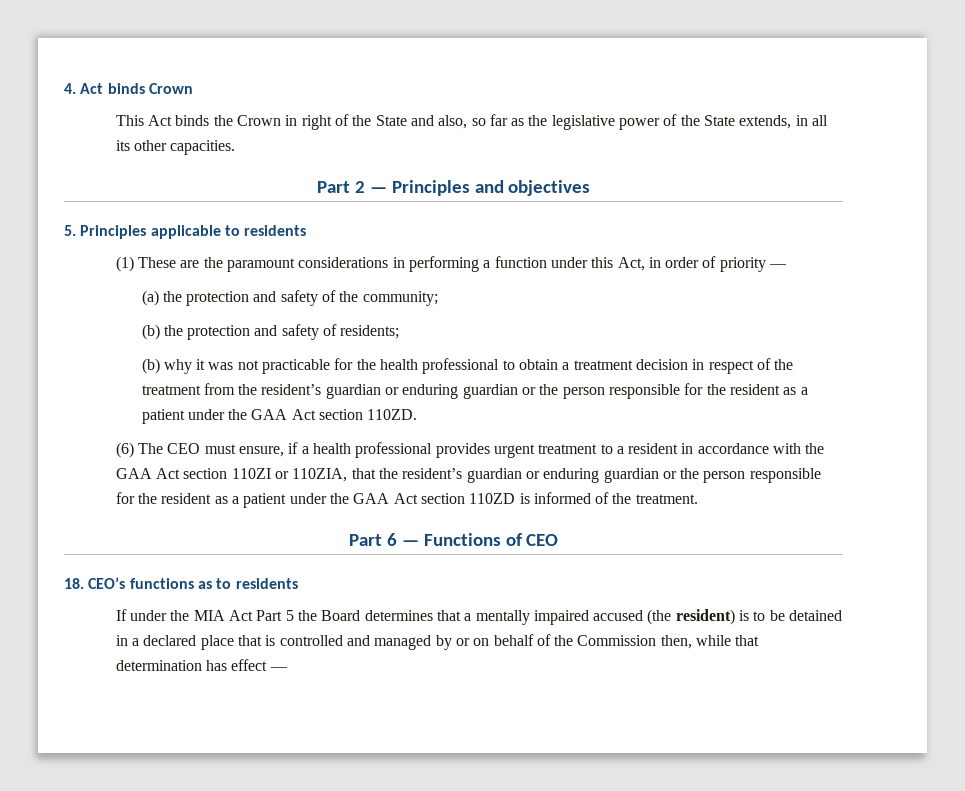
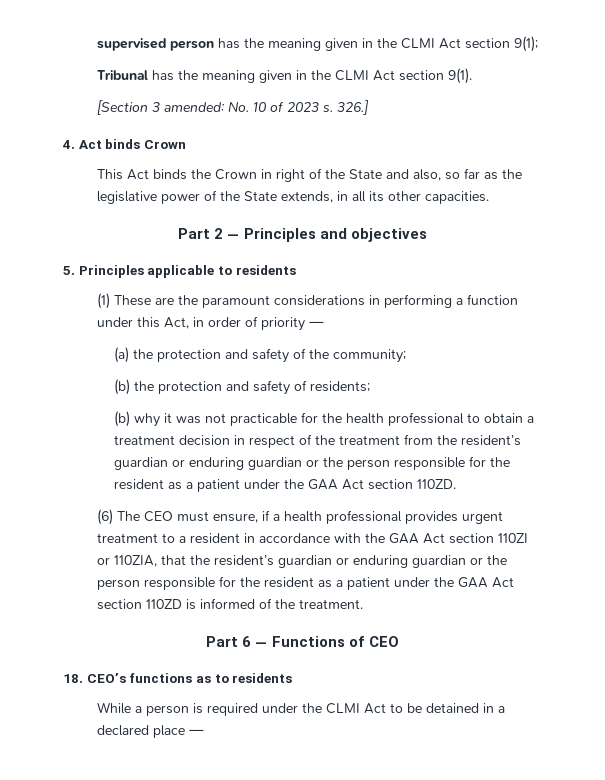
(64, 88) none -> [97,36,539,52] [97,68,473,84] [97,100,370,115] supervised person has the meaning given in the CLMI Act section 9(1); // Tribunal has the meaning given in the CLMI Act section 9(1). // [Section 3 amended: No. 10 of 2023 s. 326.] //
[115,609,750,625] If under the MIA Act Part 5 the Board determines that a mentally impaired accused (the resident) is -> [97,702,387,716] While a person is required under the CLMI Act
[237,634,760,650] [115,659,268,671] that is controlled and managed by or on behalf of the Commission then, while that determination has effect -> (186, 731) none

